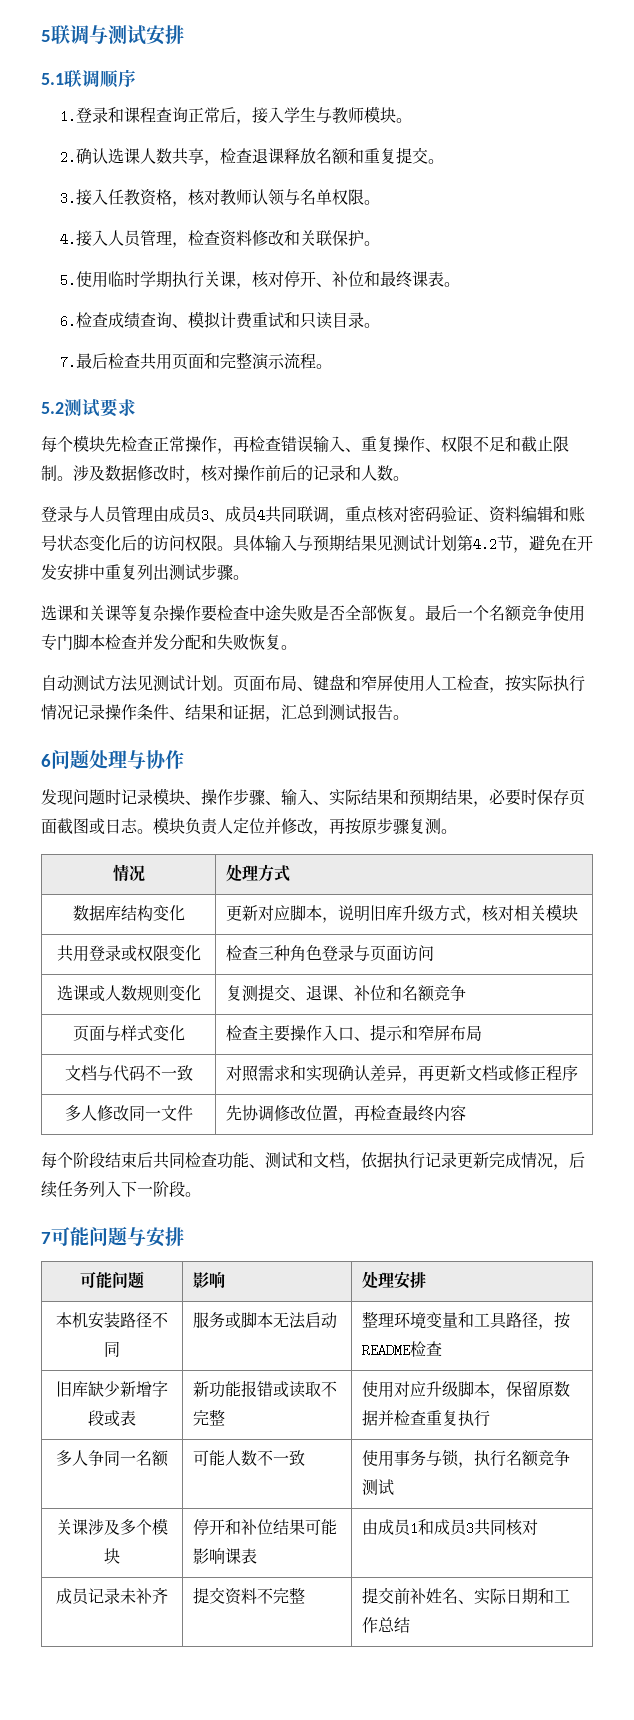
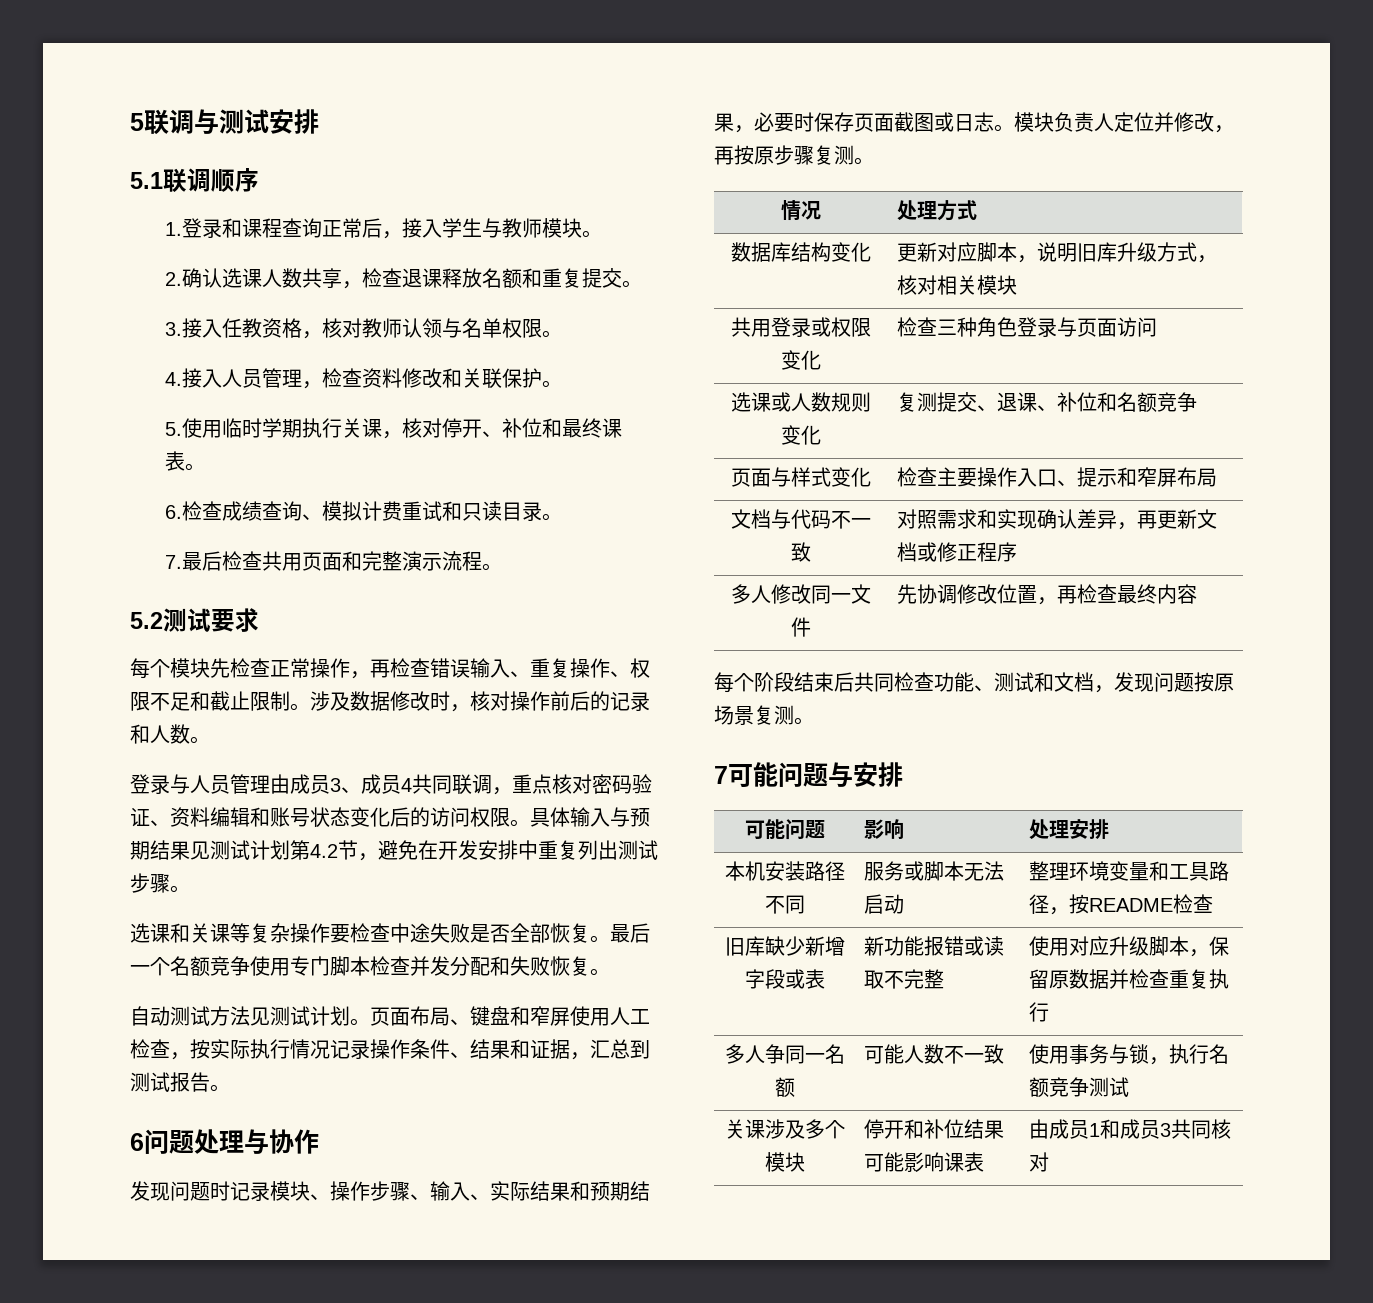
[361,1152,585,1170] [41,1181,185,1198] 依据执行记录更新完成情况，后续任务列入下一阶段 -> [1114,672,1234,692] [714,705,794,725] 发现问题按原场景复测
[56,1587,168,1605] [193,1587,306,1605] [362,1587,571,1605] [362,1617,411,1633] // 成员记录未补齐 | 提交资料不完整 | 提交前补姓名、实际日期和工作总结 -> (1050, 1162) none

